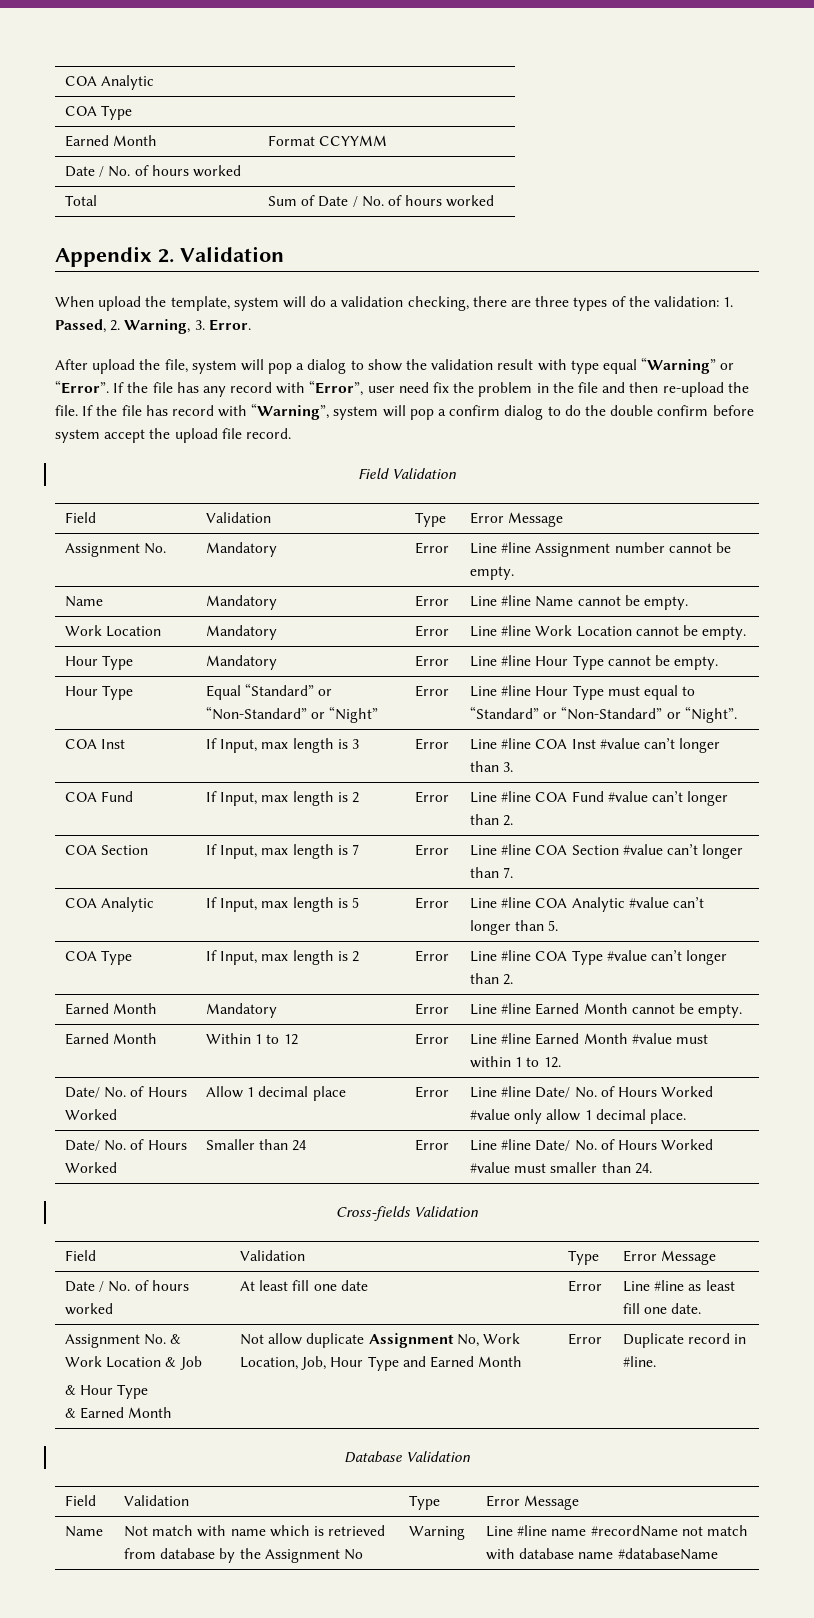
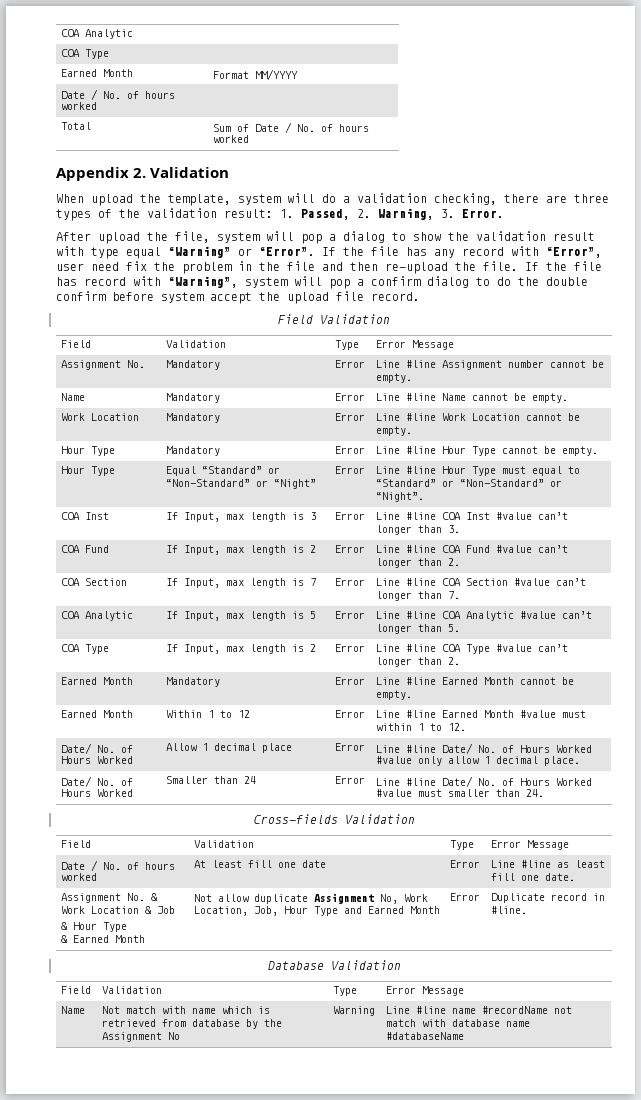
[319,135,388,146] CCYYMM -> [255,69,299,80] MM/YYYY
[653,296,719,307] validation: -> [147,208,273,218] validation result:

